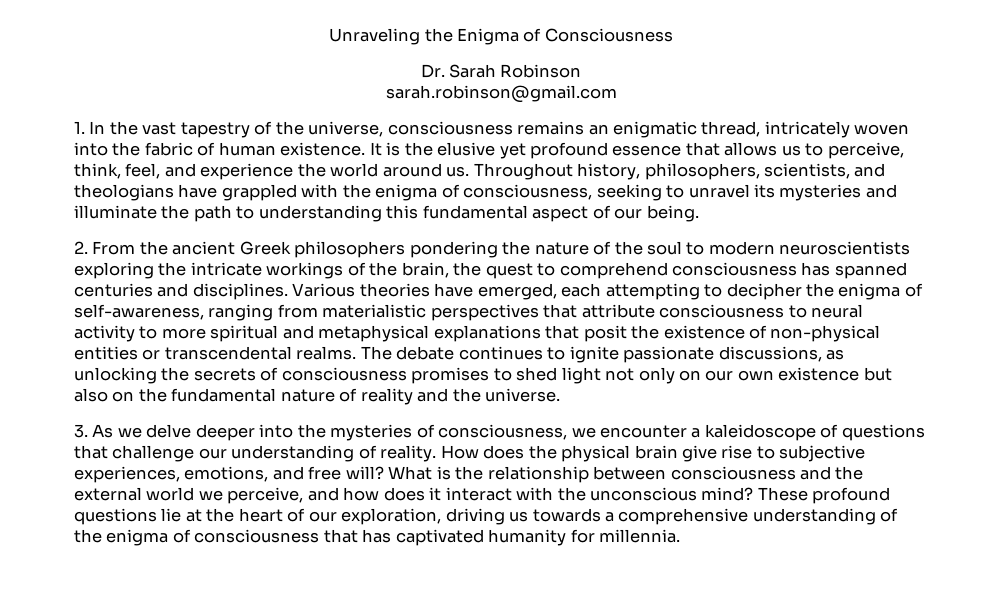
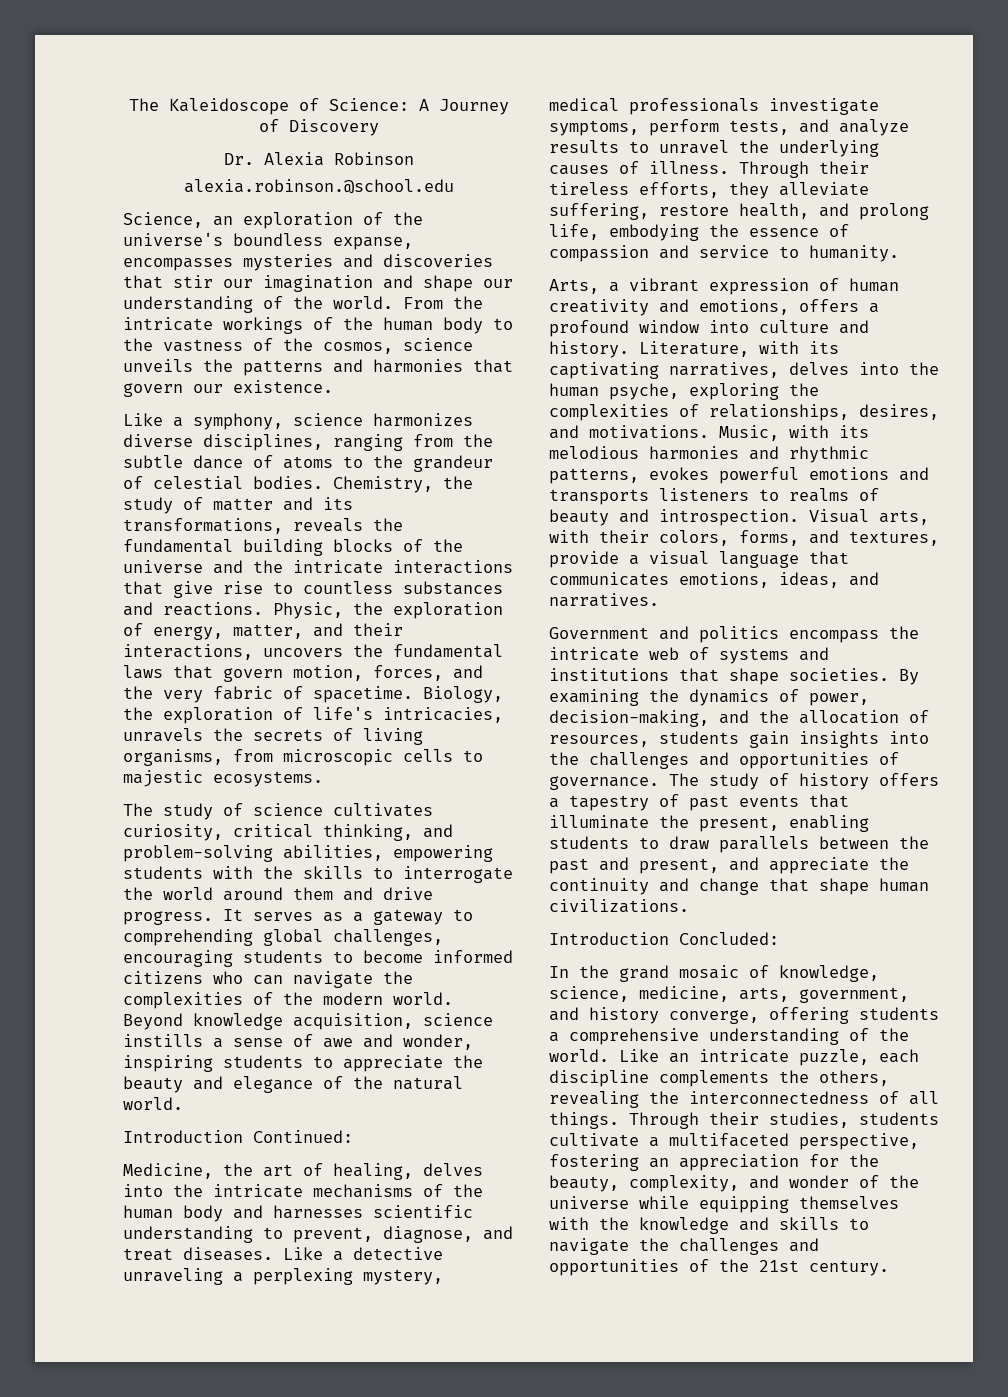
[329,28,673,45] Unraveling the Enigma of Consciousness -> [128,98,509,115] [258,119,379,136] The Kaleidoscope of Science: A Journey of Discovery
[449,64,496,78] Sarah -> [263,152,324,166] Alexia
[385,85,617,103] [74,121,910,138] [74,142,904,159] [74,163,886,180] [74,184,897,201] [74,205,699,222] [74,241,911,258] [74,262,154,279] sarah.robinson@gmail.com // 1. In the vast tapestry of the universe, consciousness remains an enigmatic thread, intricately woven into the fabric of human existence. It is the elusive yet profound essence that allows us to perceive, think, feel, and experience the world around us. Throughout history, philosophers, scientists, and theologians have grappled with the enigma of consciousness, seeking to unravel its mysteries and illuminate the path to understanding this fundamental aspect of our being. // 2. From the ancient Greek philosophers pondering the nature of the soul to modern neuroscientists exploring -> [183,179,454,194] [123,212,423,229] [123,233,413,250] [123,254,493,271] [123,275,513,292] [123,296,443,313] alexia.robinson.@school.edu // Science, an exploration of the universe's boundless expanse, encompasses mysteries and discoveries that stir our imagination and shape our understanding of the world. From
[401,262,907,279] [74,283,923,300] [74,304,864,321] [74,325,881,342] [74,346,845,363] [74,367,892,384] [74,388,561,405] [74,424,925,441] [74,445,866,462] [74,466,864,483] [74,487,891,504] [74,508,601,525] brain, the quest to comprehend consciousness has spanned centuries and disciplines. Various theories have emerged, each attempting to decipher the enigma of self-awareness, ranging from materialistic perspectives that attribute consciousness to neural activity to more spiritual and metaphysical explanations that posit the existence of non-physical entities or transcendental realms. The debate continues to ignite passionate discussions, as unlocking the secrets of consciousness promises to shed light not only on our own existence but also on the fundamental nature of reality and the universe. // 3. As we delve deeper into the mysteries of consciousness, we encounter a kaleidoscope of questions that challenge our understanding of reality. How does the physical brain give rise to subjective experiences, emotions, and free will? What is the relationship between consciousness and the external world we perceive, and how does it interact with the unconscious mind? These profound questions lie at the heart of our exploration, driving us towards -> [383,317,513,334] [123,338,473,354] [123,359,513,376] [123,380,333,397] [123,413,473,430] [123,434,493,451] [123,455,493,472] [123,476,473,493] [123,497,353,514] [123,518,403,534] [123,539,463,556] [123,560,513,574] [123,581,503,598] [123,602,503,619] [123,623,403,640] [123,644,503,660] [123,665,483,682] [123,686,503,703] [123,707,503,724] [123,728,423,745] [123,749,483,766] [123,770,323,787] [123,803,433,820] [123,824,453,841] [123,845,493,862] [123,866,513,883] [123,887,433,901] [123,909,473,925] [123,929,443,946] [123,950,513,967] [123,971,413,988] [123,992,453,1009] [123,1013,493,1030] [123,1034,473,1050] [123,1055,483,1072] [123,1076,463,1093] [123,1097,183,1110] [123,1130,353,1143] [123,1163,483,1180] [123,1184,483,1198] [123,1205,473,1222] [123,1226,513,1243] [123,1247,443,1261] [123,1268,443,1285] [549,98,879,115] [549,119,909,136] [549,140,879,157] [549,161,869,178] [549,182,869,199] [549,203,929,220] [549,224,849,241] [549,245,899,262] [549,278,899,295] [549,299,879,316] [549,320,869,337] [549,341,839,358] [549,362,939,379] [549,383,819,400] [549,404,939,421] [549,425,869,441] [549,446,869,463] [549,467,929,484] [549,488,879,505] [549,509,929,526] [549,530,939,546] [549,551,849,568] [549,572,879,588] [549,593,659,607] [549,626,919,643] [549,647,829,664] [549,668,919,685] [549,689,869,706] [549,710,929,727] [549,731,929,748] [549,752,899,769] [549,773,939,790] [549,794,849,811] [549,815,869,832] [549,836,929,853] [549,857,909,874] [549,878,929,895] [549,899,689,913] [549,932,779,945] [549,965,879,982] [549,986,909,1003] [549,1007,939,1024] human body to the vastness of the cosmos, science unveils the patterns and harmonies that govern our existence. // Like a symphony, science harmonizes diverse disciplines, ranging from the subtle dance of atoms to the grandeur of celestial bodies. Chemistry, the study of matter and its transformations, reveals the fundamental building blocks of the universe and the intricate interactions that give rise to countless substances and reactions. Physic, the exploration of energy, matter, and their interactions, uncovers the fundamental laws that govern motion, forces, and the very fabric of spacetime. Biology, the exploration of life's intricacies, unravels the secrets of living organisms, from microscopic cells to majestic ecosystems. // The study of science cultivates curiosity, critical thinking, and problem-solving abilities, empowering students with the skills to interrogate the world around them and drive progress. It serves as a gateway to comprehending global challenges, encouraging students to become informed citizens who can navigate the complexities of the modern world. Beyond knowledge acquisition, science instills a sense of awe and wonder, inspiring students to appreciate the beauty and elegance of the natural world. // Introduction Continued: // Medicine, the art of healing, delves into the intricate mechanisms of the human body and harnesses scientific understanding to prevent, diagnose, and treat diseases. Like a detective unraveling a perplexing mystery, medical professionals investigate symptoms, perform tests, and analyze results to unravel the underlying causes of illness. Through their tireless efforts, they alleviate suffering, restore health, and prolong life, embodying the essence of compassion and service to humanity. // Arts, a vibrant expression of human creativity and emotions, offers a profound window into culture and history. Literature, with its captivating narratives, delves into the human psyche, exploring the complexities of relationships, desires, and motivations. Music, with its melodious harmonies and rhythmic patterns, evokes powerful emotions and transports listeners to realms of beauty and introspection. Visual arts, with their colors, forms, and textures, provide a visual language that communicates emotions, ideas, and narratives. // Government and politics encompass the intricate web of systems and institutions that shape societies. By examining the dynamics of power, decision-making, and the allocation of resources, students gain insights into the challenges and opportunities of governance. The study of history offers a tapestry of past events that illuminate the present, enabling students to draw parallels between the past and present, and appreciate the continuity and change that shape human civilizations. // Introduction Concluded: // In the grand mosaic of knowledge, science, medicine, arts, government, and history converge, offering students
[106,529,681,546] enigma of consciousness that has captivated humanity for millennia. -> [549,1049,919,1066] [549,1070,889,1087] [549,1091,939,1108] [549,1112,939,1129] [549,1133,919,1150] [549,1154,879,1171] [549,1175,919,1192] [549,1196,899,1213] [549,1217,869,1234] [549,1238,819,1255] [549,1259,889,1276] world. Like an intricate puzzle, each discipline complements the others, revealing the interconnectedness of all things. Through their studies, students cultivate a multifaceted perspective, fostering an appreciation for the beauty, complexity, and wonder of the universe while equipping themselves with the knowledge and skills to navigate the challenges and opportunities of the 21st century.

